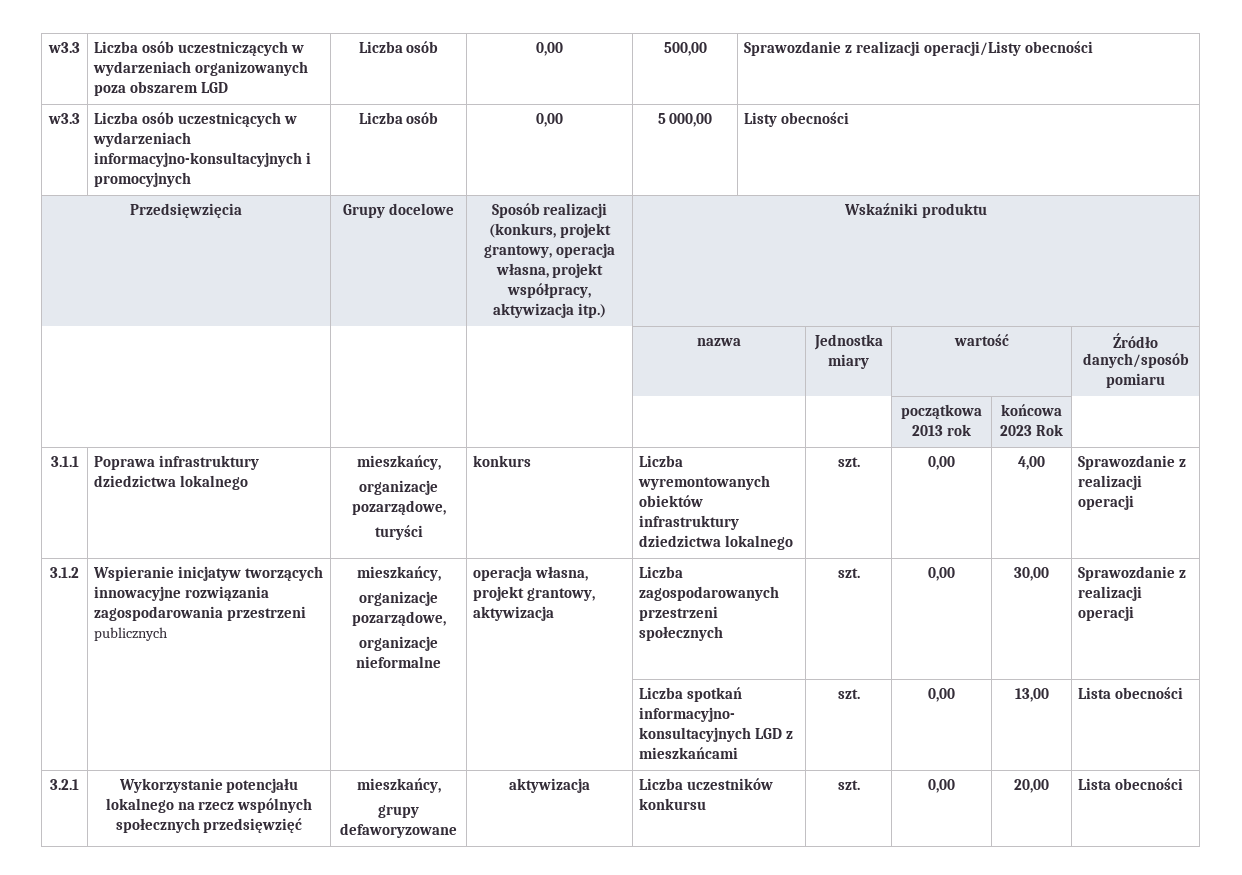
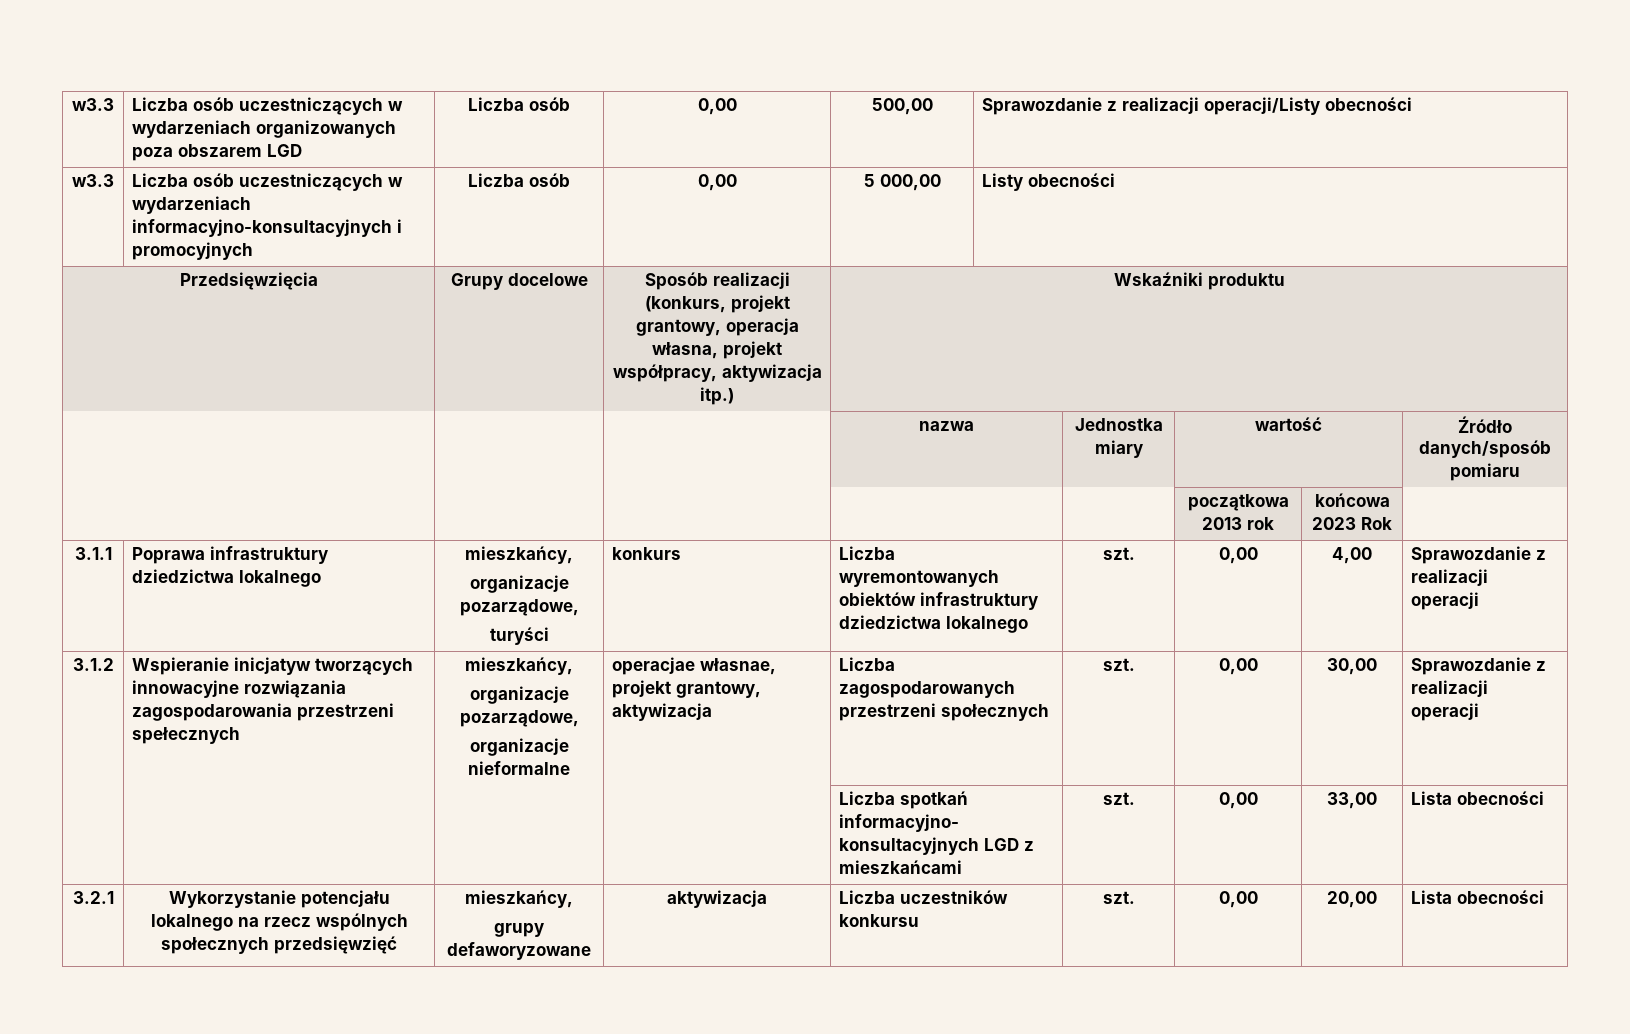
[178,112,282,127] uczestnicących -> [239,173,384,191] uczestniczących
[94,627,169,641] publicznych -> [132,727,241,744] spełecznych
[473,566,589,581] operacja własna, -> [612,657,777,675] operacjae własnae,
[1014,688,1049,702] 13,00 -> [1327,792,1377,809] 33,00

